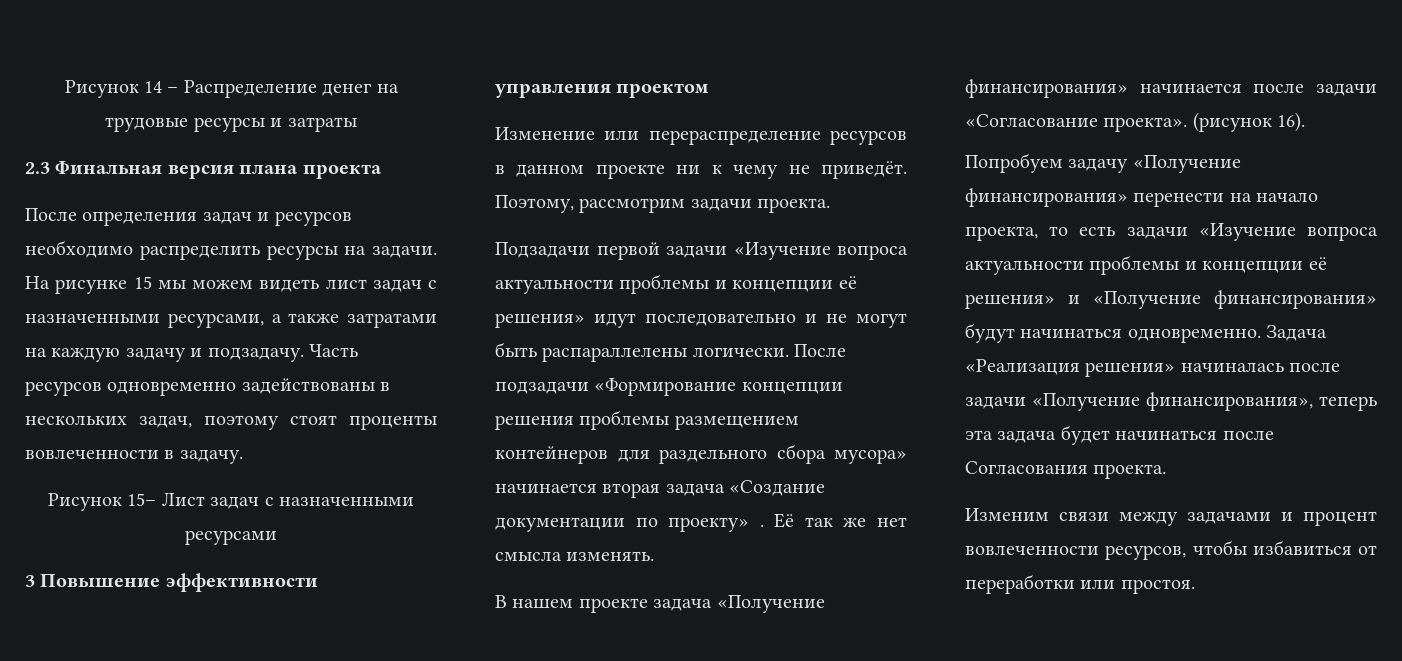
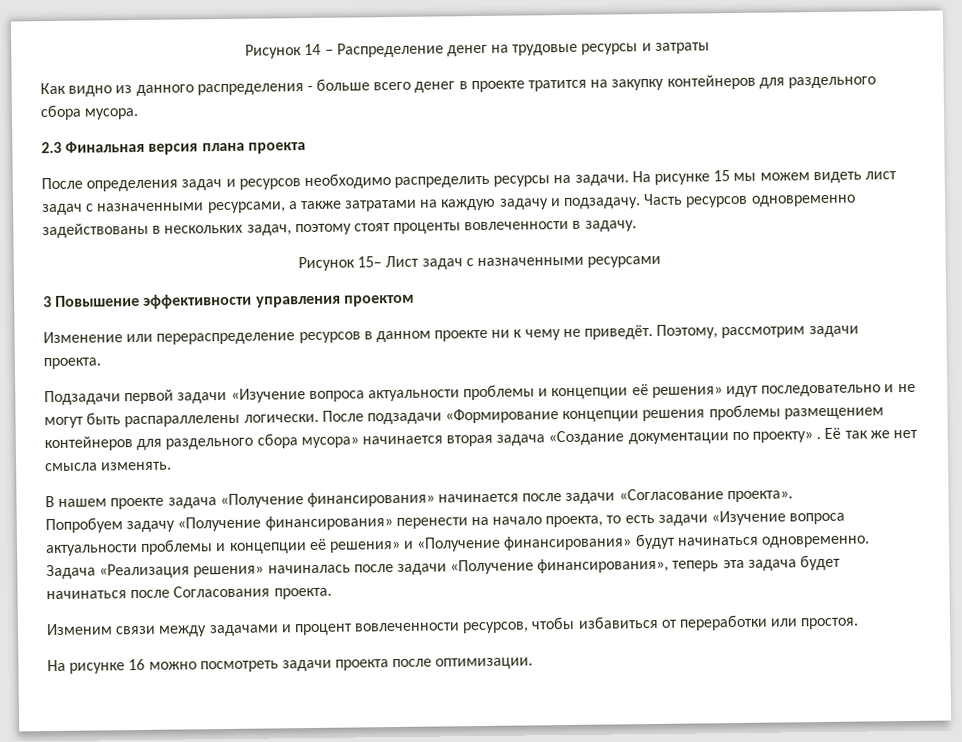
(357, 124) none -> [40,74,876,97] [40,104,140,121] // Как видно из данного распределения - больше всего денег в проекте тратится на закупку контейнеров для раздельного сбора мусора.
[1192,112,1306,132] (рисунок 16). -> (793, 496) none
(1195, 586) none -> [47,657,534,674] // На рисунке 16 можно посмотреть задачи проекта после оптимизации.

